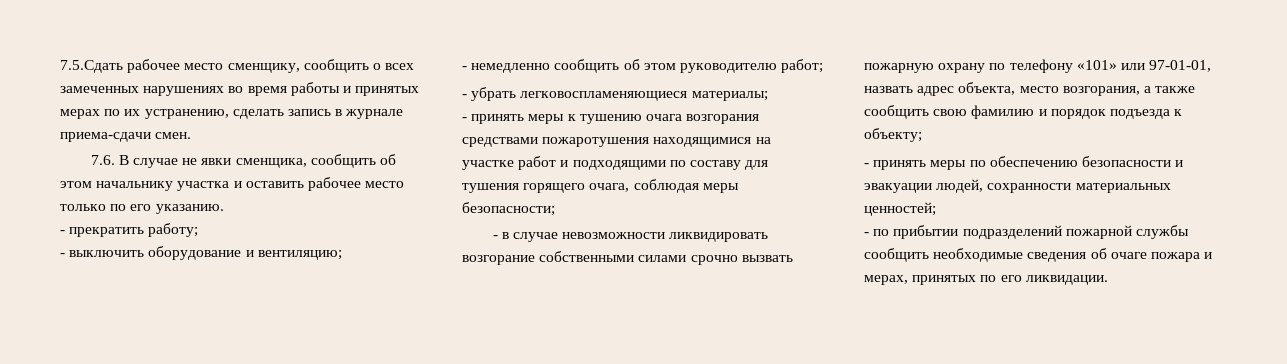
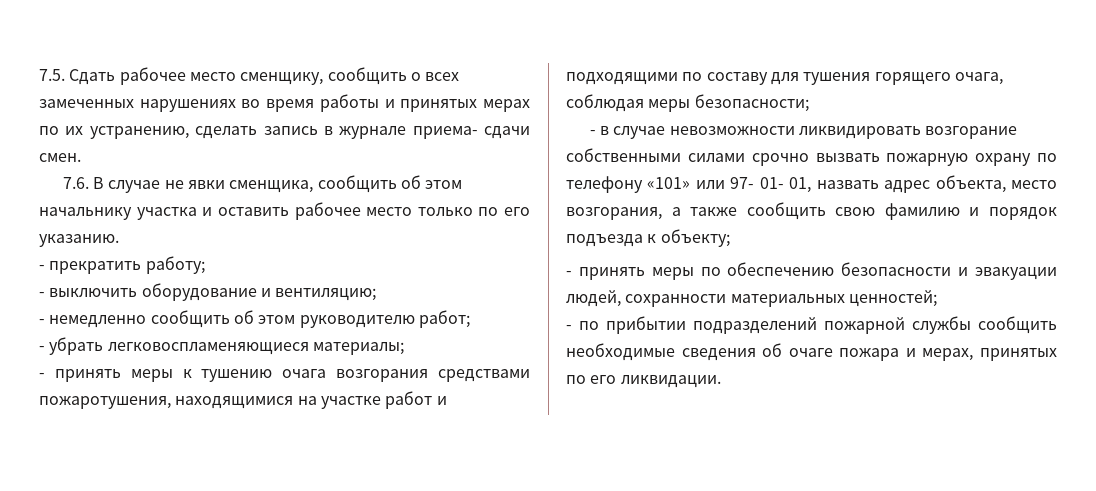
[60,60,123,73] 7.5.Сдать -> [39,69,116,85] 7.5. Сдать
[60,132,151,142] приема-сдачи -> [412,126,530,139] приема- сдачи
[542,137,650,147] пожаротушения -> [39,396,171,409] пожаротушения,
[1149,60,1212,72] 97-01-01, -> [730,177,812,193] 97- 01- 01,

